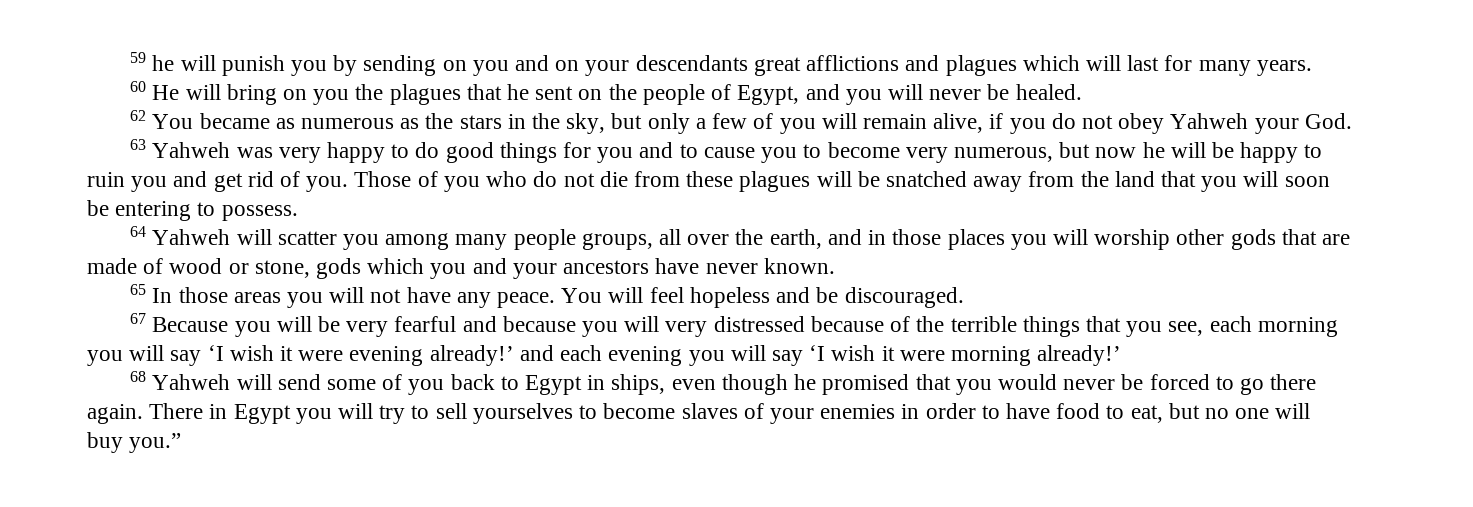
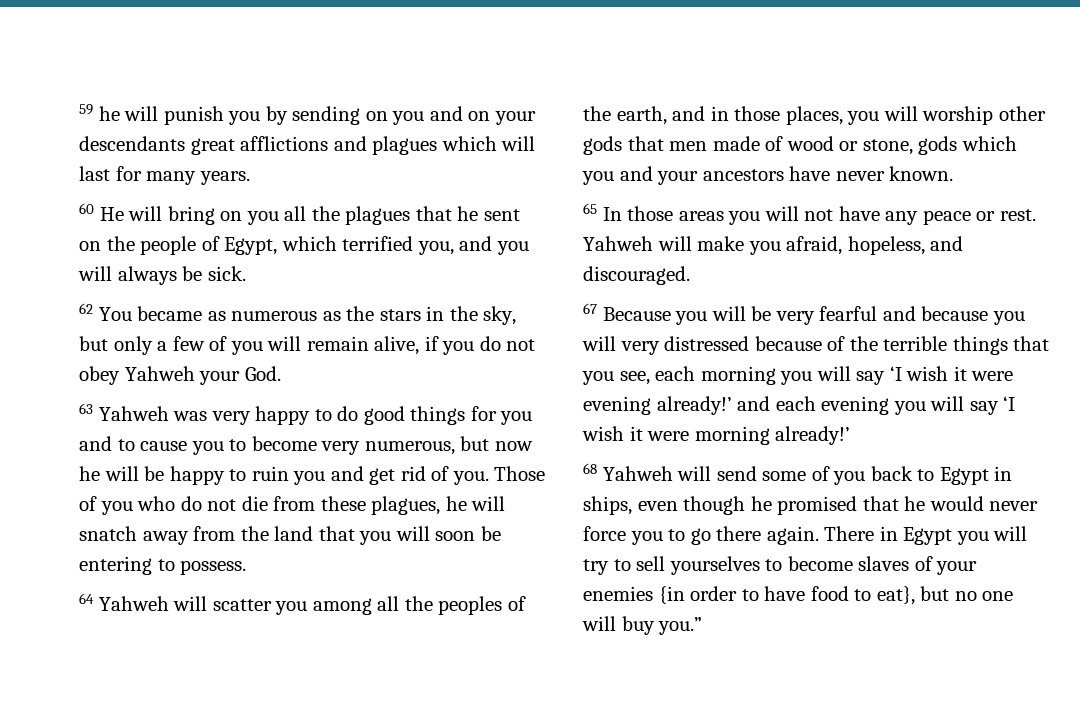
(350, 97) none -> [284,206,307,221] all
[805,84,1082,105] and you will never be healed. -> [281,236,529,255] [78,266,246,285] which terrified you, and you will always be sick.
[739,171,967,192] plagues will be snatched -> [371,496,506,515] [79,526,137,541] plagues, he will snatch
[455,229,730,250] many people groups, all over -> [377,596,526,615] all the peoples of
[947,229,1005,250] places -> [785,106,843,125] places,
[1321,234,1350,245] are -> [669,141,708,151] men
[497,287,839,308] peace. You will feel hopeless and be -> [922,209,1036,225] [583,236,964,255] peace or rest. Yahweh will make you afraid, hopeless, and
[955,379,992,395] you -> [904,496,926,511] he
[1121,374,1210,390] be forced -> [583,526,663,545] force you
[901,404,920,419] in -> [658,586,685,604] {in
[1130,405,1163,423] eat, -> [876,586,915,605] eat},

